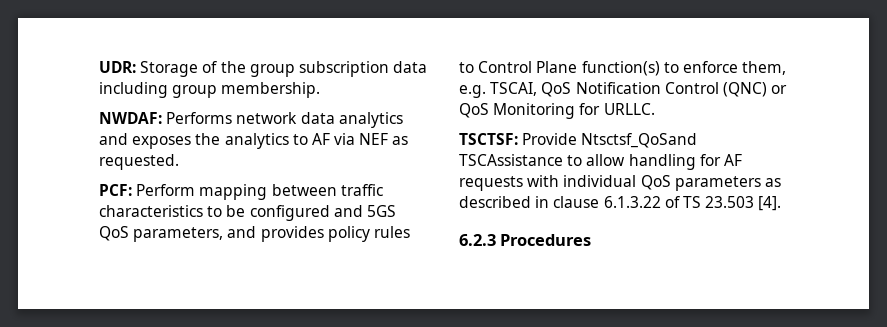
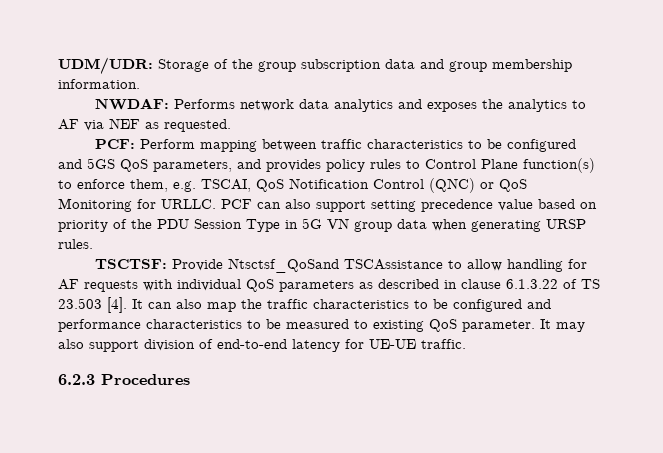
[99,61,136,73] UDR: -> [58,57,153,74] UDM/UDR:
[99,82,321,98] including group membership. -> [420,59,572,72] [58,79,140,89] and group membership information.
(655, 109) none -> [221,199,597,212] [58,218,586,232] [58,239,93,249] PCF can also support setting precedence value based on priority of the PDU Session Type in 5G VN group data when generating URSP rules.
(782, 203) none -> [132,299,551,312] [58,319,585,332] [58,339,466,352] It can also map the traffic characteristics to be configured and performance characteristics to be measured to existing QoS parameter. It may also support division of end-to-end latency for UE-UE traffic.

